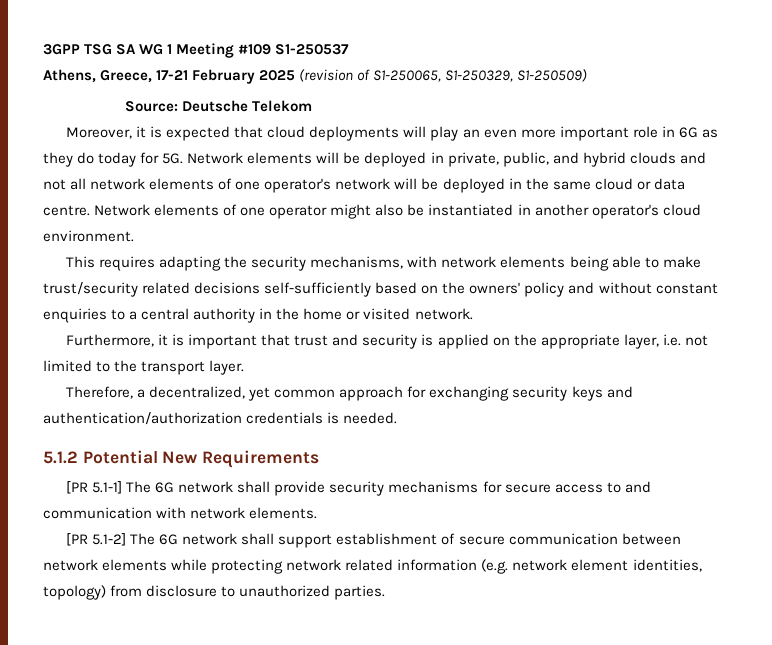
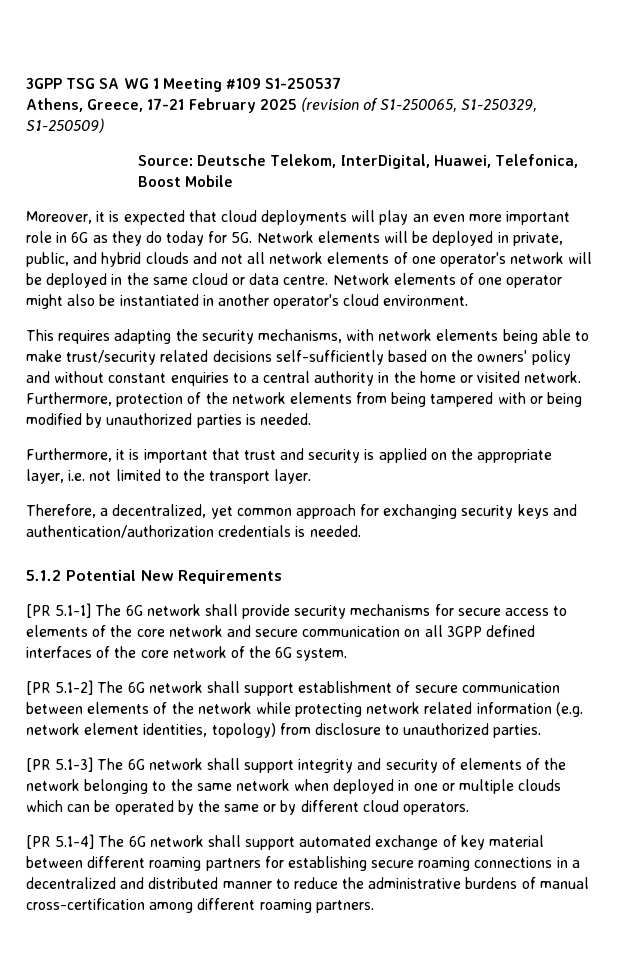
[251,100,312,112] Telekom -> [270,154,578,169] [138,175,234,187] Telekom, InterDigital, Huawei, Telefonica, Boost Mobile
(473, 314) none -> [26,392,583,407] [26,413,311,428] Furthermore, protection of the network elements from being tampered with or being modified by unauthorized parties is needed.
[624,481,651,493] [43,507,318,519] and communication with network elements. -> [26,625,536,637] [26,646,348,661] elements of the core network and secure communication on all 3GPP defined interfaces of the core network of the 6G system.
[43,559,168,571] network elements -> [87,702,252,714] elements of the network
(386, 592) none -> [26,757,567,773] [26,779,562,794] [26,800,470,815] [26,834,545,850] [26,856,580,871] [26,877,589,889] [26,898,374,913] // [PR 5.1-3] The 6G network shall support integrity and security of elements of the network belonging to the same network when deployed in one or multiple clouds which can be operated by the same or by different cloud operators. // [PR 5.1-4] The 6G network shall support automated exchange of key material between different roaming partners for establishing secure roaming connections in a decentralized and distributed manner to reduce the administrative burdens of manual cross-certification among different roaming partners.

